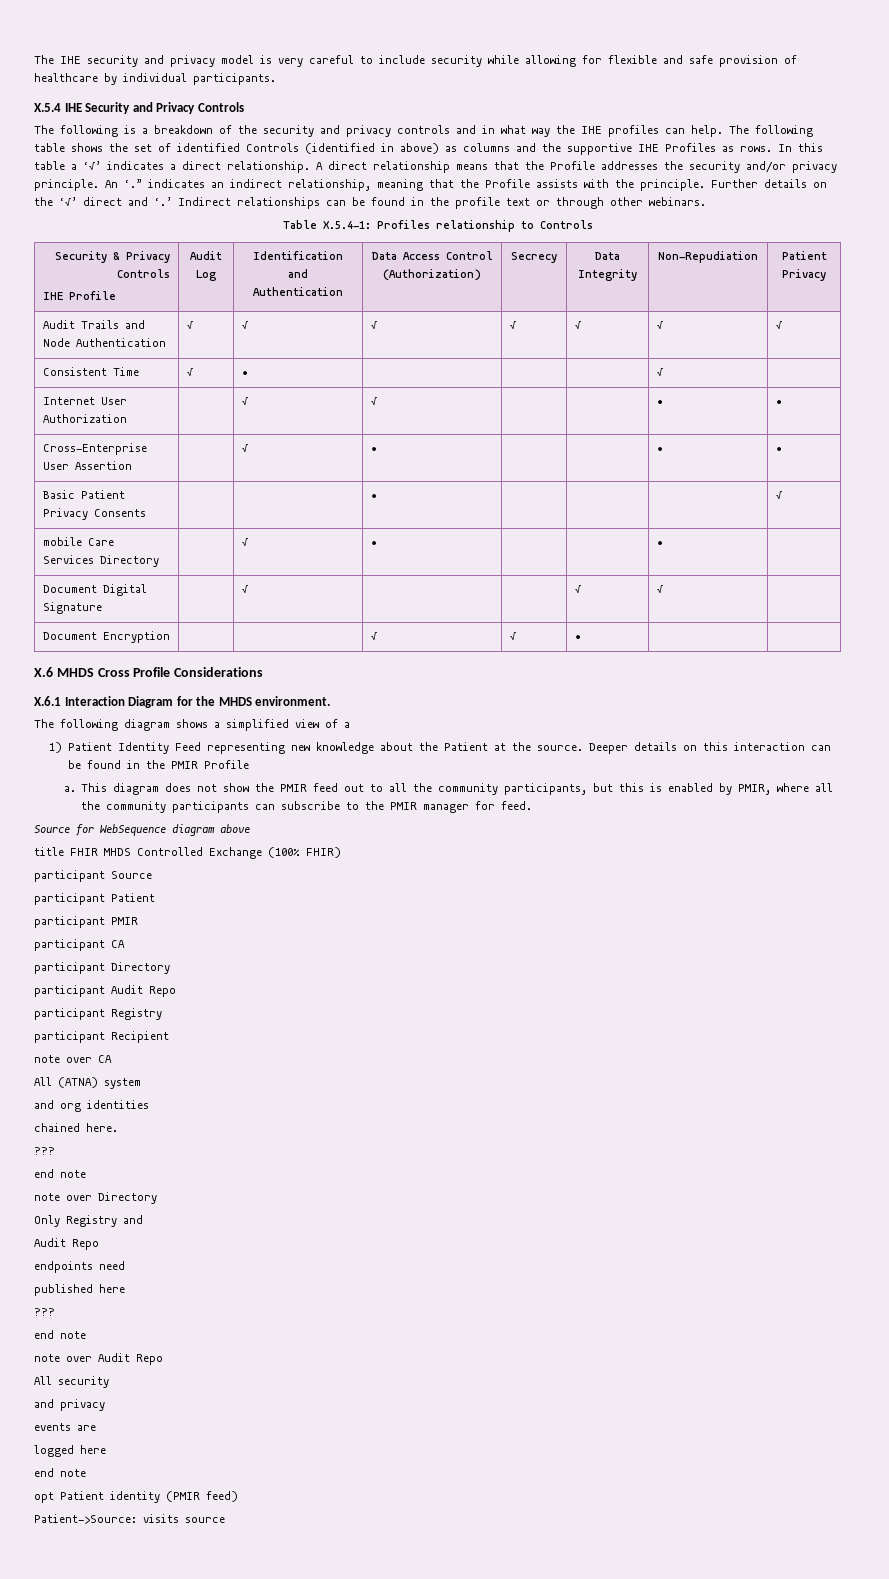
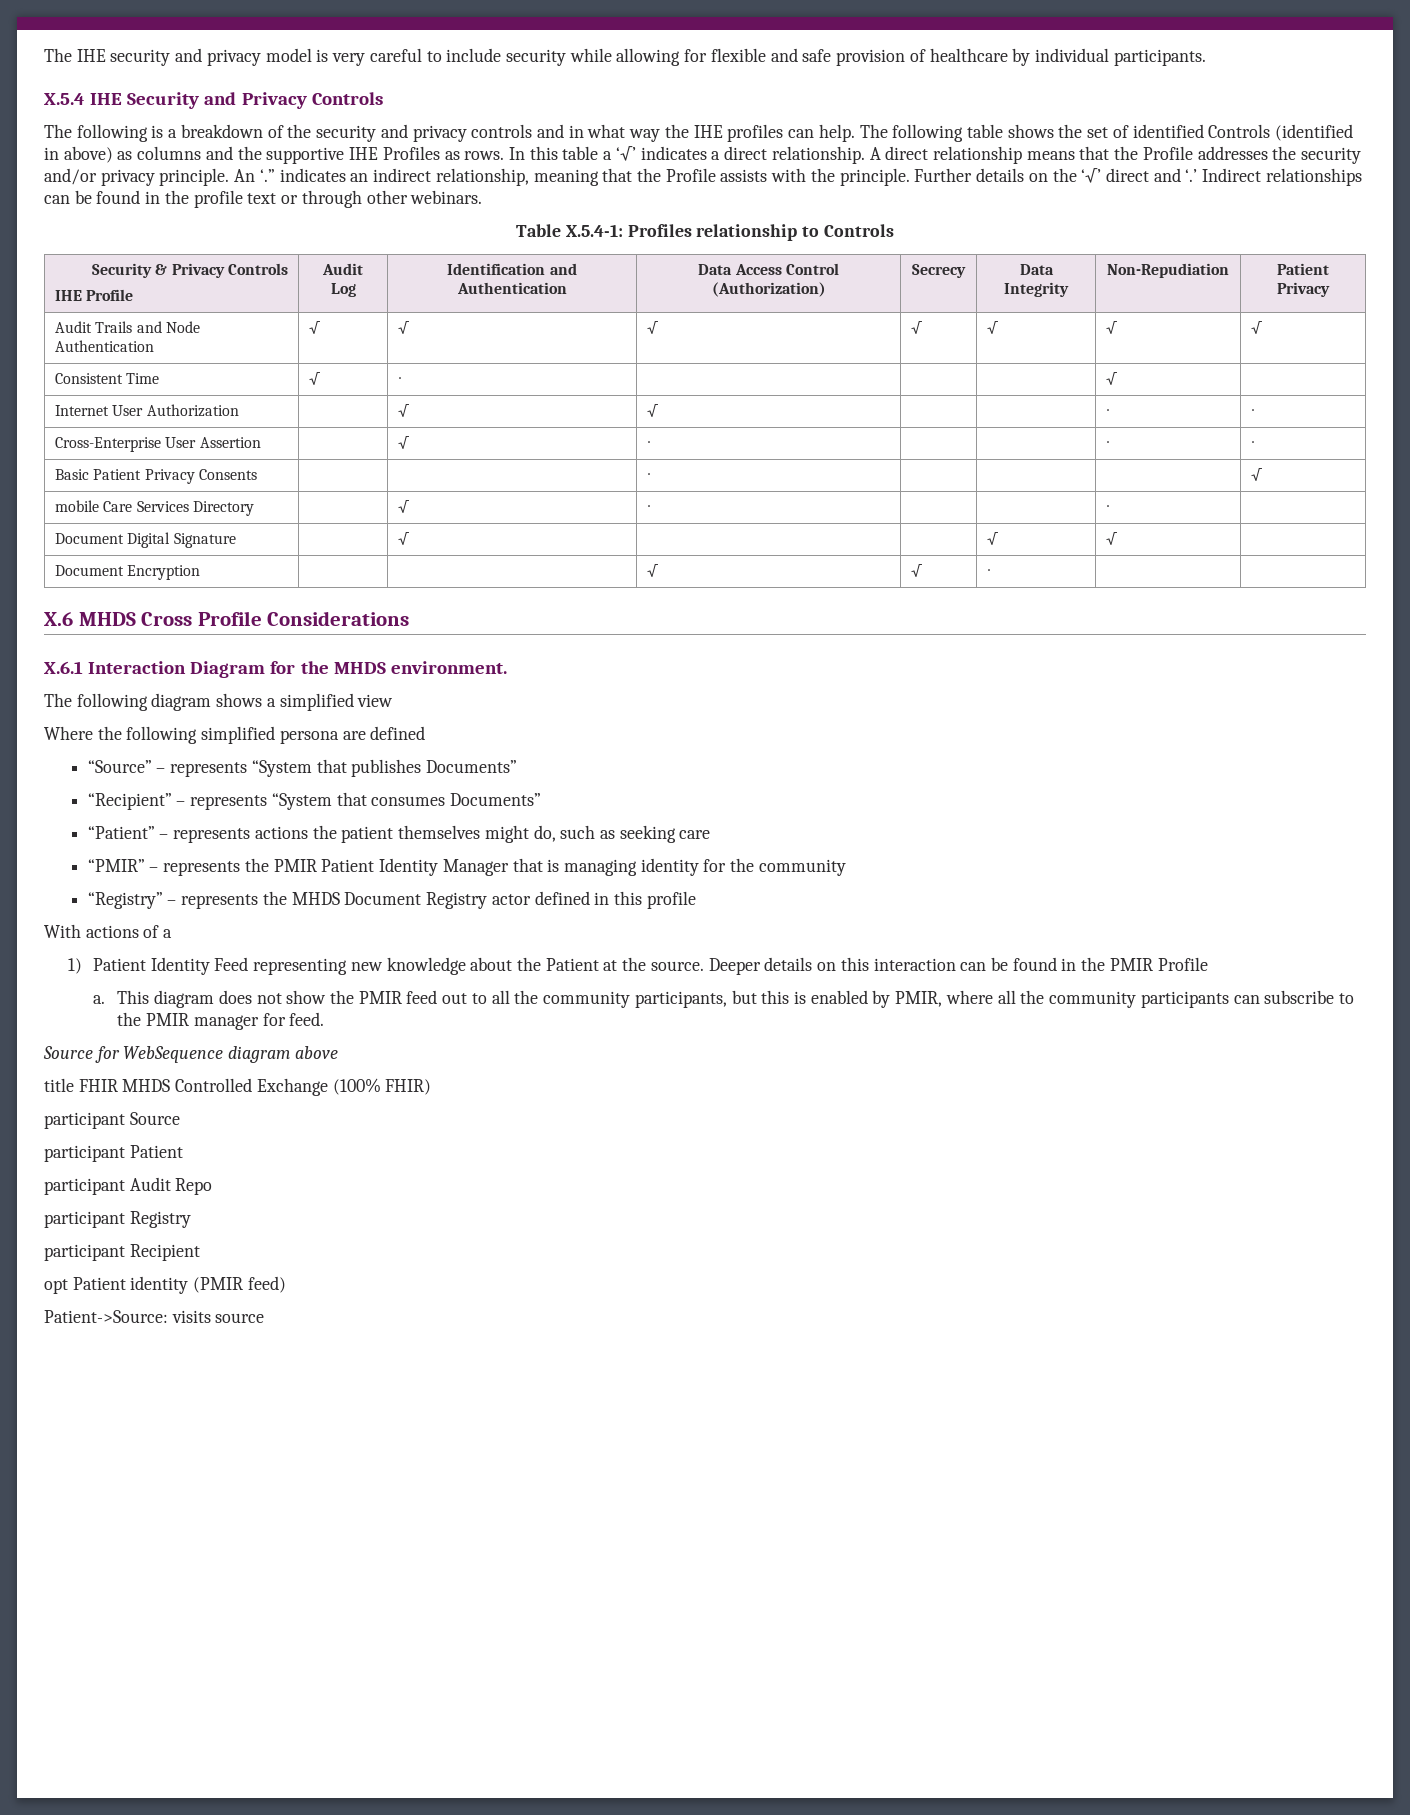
(319, 723) none -> [44,726,426,744] [87,759,518,777] [87,792,542,810] [87,825,711,843] [87,858,846,876] [87,891,696,909] [44,924,139,938] // Where the following simplified persona are defined // “Source” – represents “System that publishes Documents” // “Recipient” – represents “System that consumes Documents” // “Patient” – represents actions the patient themselves might do, such as seeking care // “PMIR” – represents the PMIR Patient Identity Manager that is managing identity for the community // “Registry” – represents the MHDS Document Registry actor defined in this profile // With actions
[34,916,138,928] [34,939,125,951] [34,962,170,974] // participant PMIR // participant CA // participant Directory -> (183, 1151) none
[34,1055,112,1063] [34,1077,141,1089] [34,1100,149,1112] [34,1123,118,1132] [34,1147,55,1155] [34,1169,86,1178] [34,1192,157,1204] [34,1215,143,1227] [34,1238,99,1250] [34,1261,125,1273] [34,1284,125,1296] [34,1308,55,1316] [34,1330,86,1339] [34,1353,163,1365] [34,1376,109,1388] [34,1399,105,1411] [34,1423,96,1431] [34,1445,106,1457] [34,1468,86,1477] // note over CA // All (ATNA) system // and org identities // chained here. // ??? // end note // note over Directory // Only Registry and // Audit Repo // endpoints need // published here // ??? // end note // note over Audit Repo // All security // and privacy // events are // logged here // end note -> (200, 1252) none

